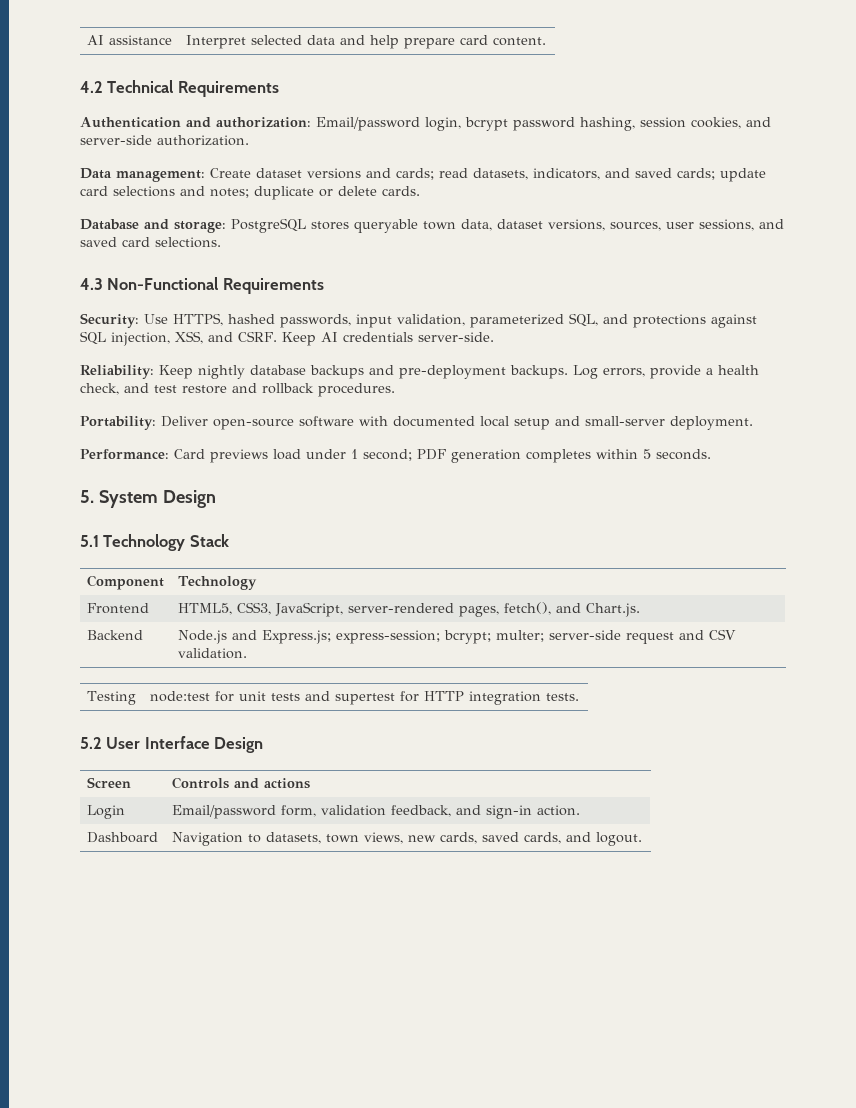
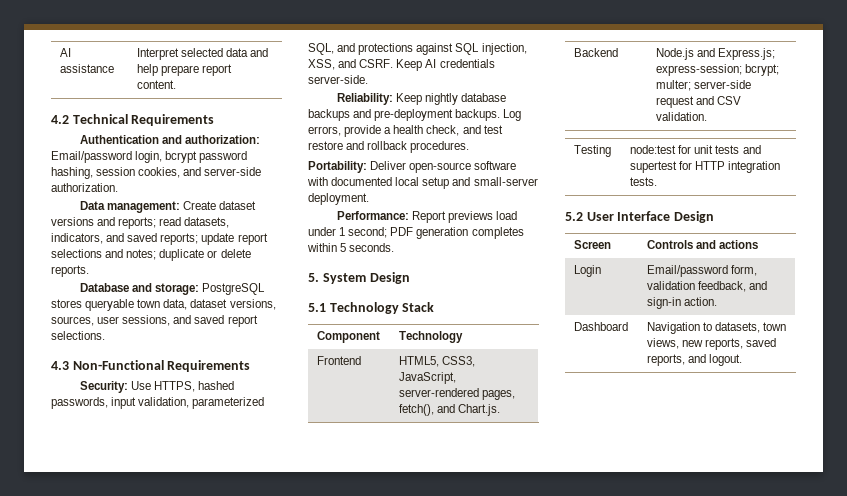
[459,35,488,45] card -> [202,64,233,76] report
[396,168,434,180] cards; -> [118,217,157,229] reports;
[677,168,766,182] [80,186,108,196] cards; update card -> [160,233,268,245] reports; update report
[382,186,420,196] cards. -> [51,265,89,277] reports.
[122,237,150,247] card -> [227,315,258,327] report
[174,449,205,459] Card -> [412,211,447,223] Report
[439,832,561,844] cards, saved cards, -> [705,338,777,350] [647,354,686,366] reports, saved reports,

